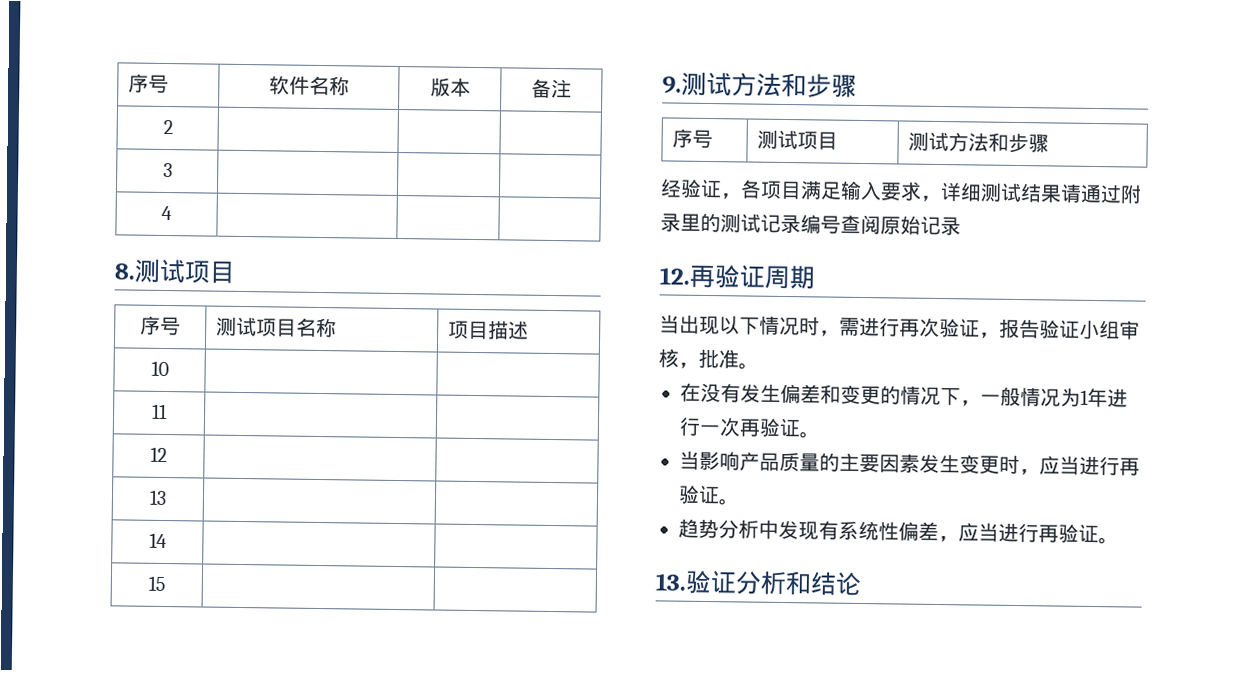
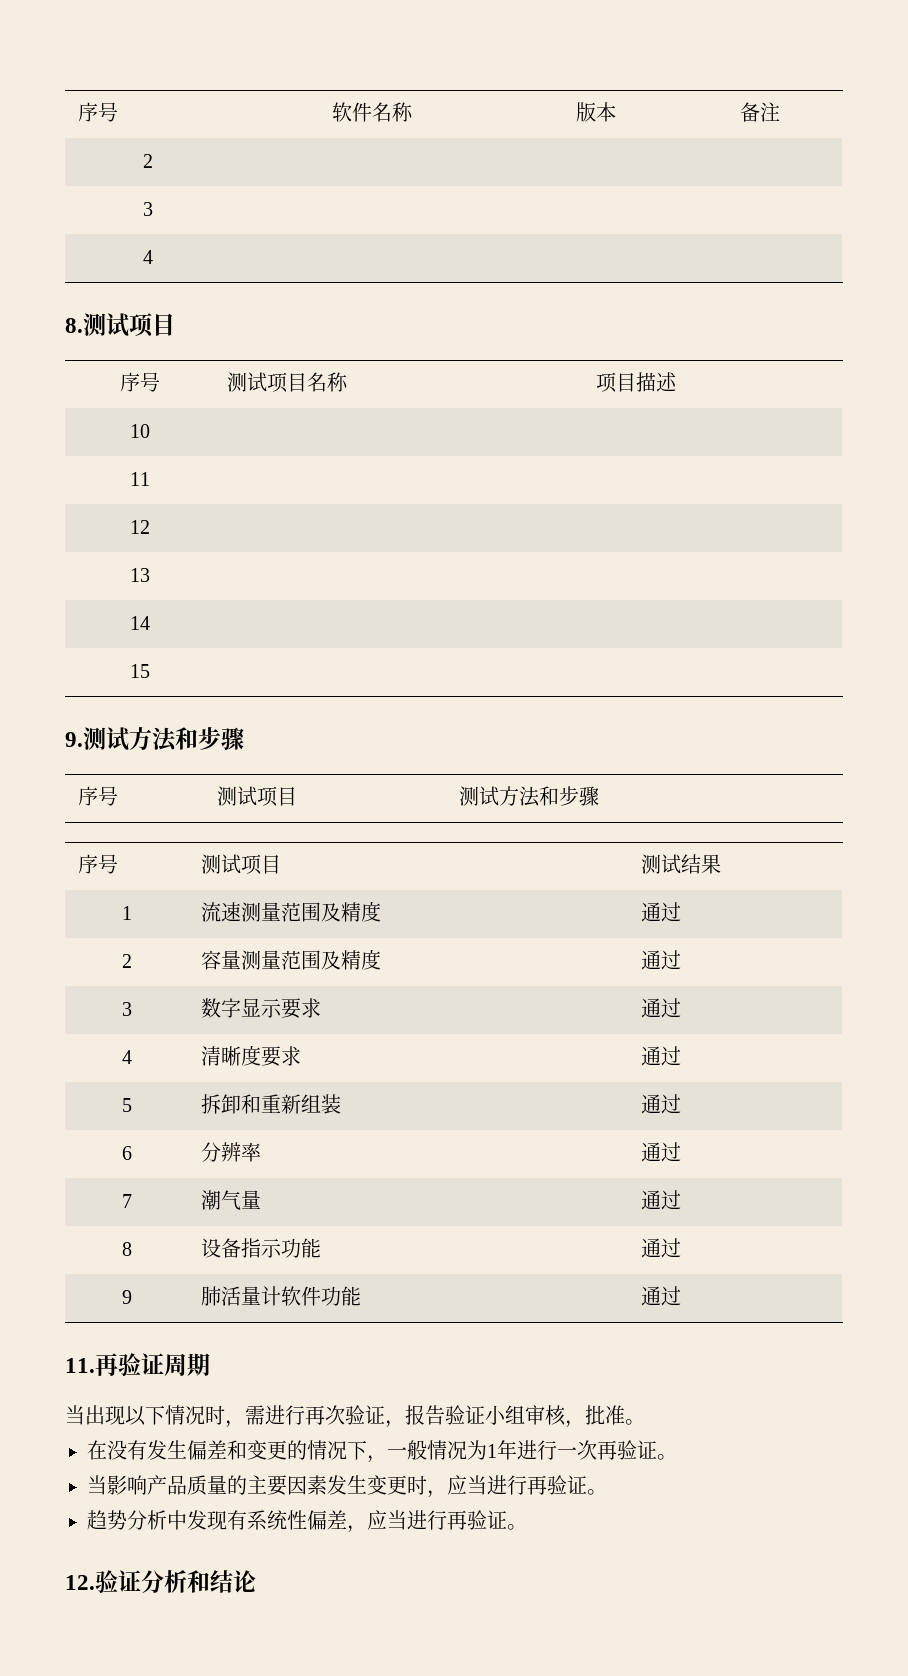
[660,178,1142,204] [660,212,961,236] [659,267,690,285] // 经验证，各项目满足输入要求，详细测试结果请通过附录里的测试记录编号查阅原始记录 // 12. -> [78,854,119,874] [201,854,282,875] [641,854,722,874] [122,906,132,920] [201,901,382,922] [641,902,682,922] [122,954,132,968] [201,949,382,970] [641,950,682,970] [122,1002,132,1016] [201,998,322,1019] [641,998,682,1018] [122,1050,132,1064] [201,1045,302,1067] [641,1046,682,1066] [122,1098,132,1112] [201,1094,342,1114] [641,1094,682,1114] [122,1146,132,1160] [201,1142,262,1162] [641,1142,682,1162] [122,1194,132,1208] [201,1190,262,1210] [641,1190,682,1210] [122,1242,132,1256] [201,1238,322,1258] [641,1238,682,1258] [122,1290,132,1304] [201,1286,362,1306] [641,1286,682,1306] [65,1358,95,1373] // 序号 | 测试项目 | 测试结果 // 1 | 流速测量范围及精度 | 通过 // 2 | 容量测量范围及精度 | 通过 // 3 | 数字显示要求 | 通过 // 4 | 清晰度要求 | 通过 // 5 | 拆卸和重新组装 | 通过 // 6 | 分辨率 | 通过 // 7 | 潮气量 | 通过 // 8 | 设备指示功能 | 通过 // 9 | 肺活量计软件功能 | 通过 // 11.
[655,573,687,591] 13. -> [65,1575,95,1590] 12.

